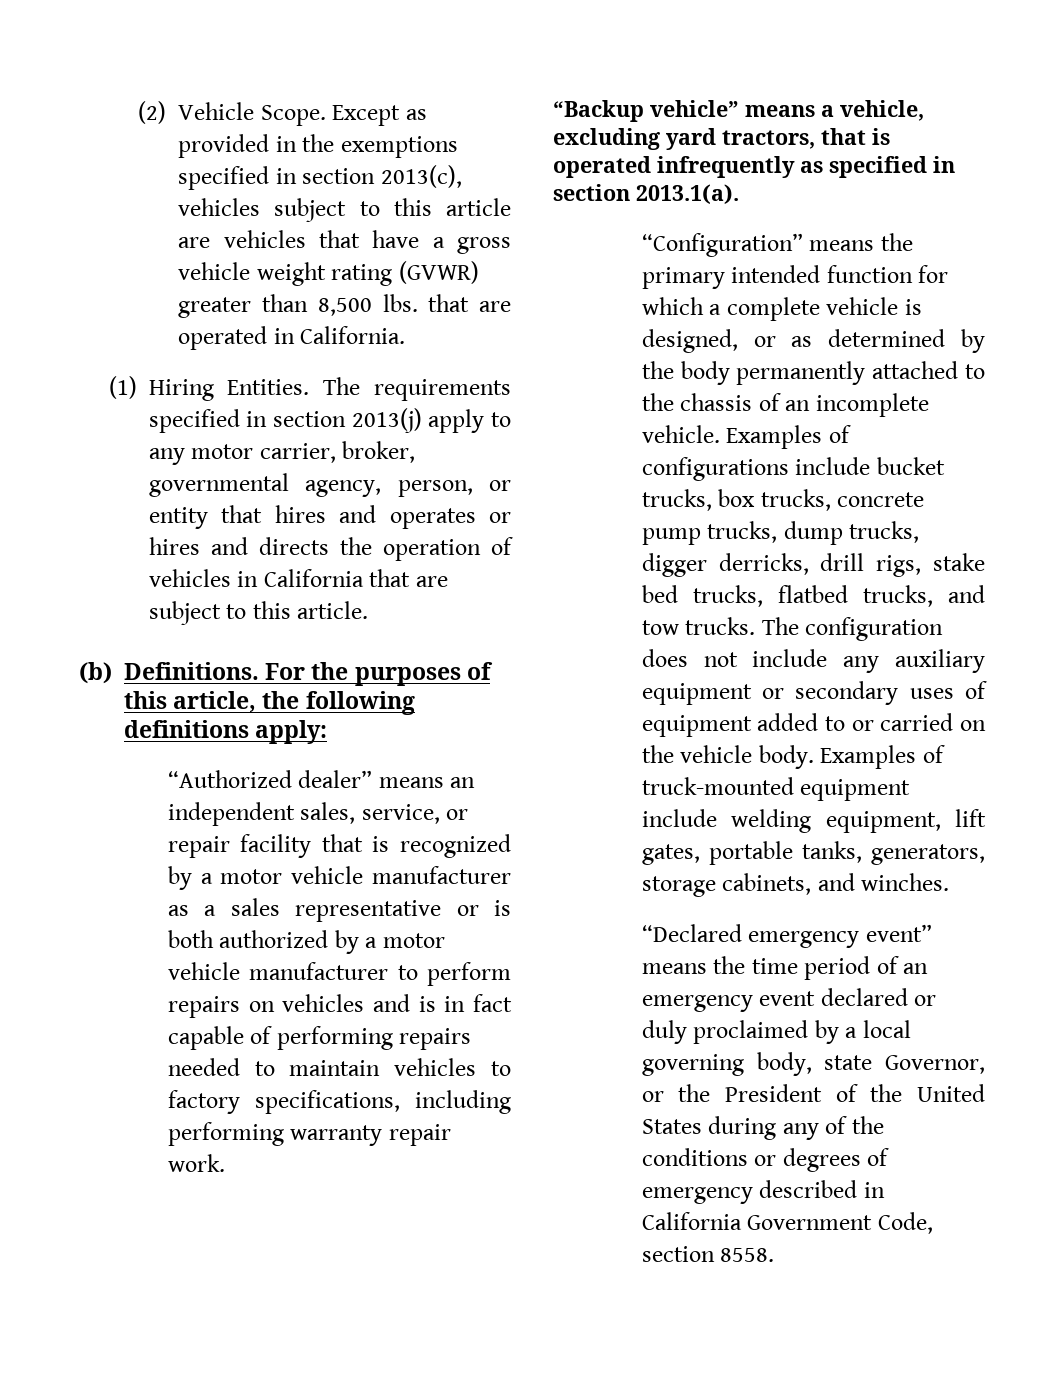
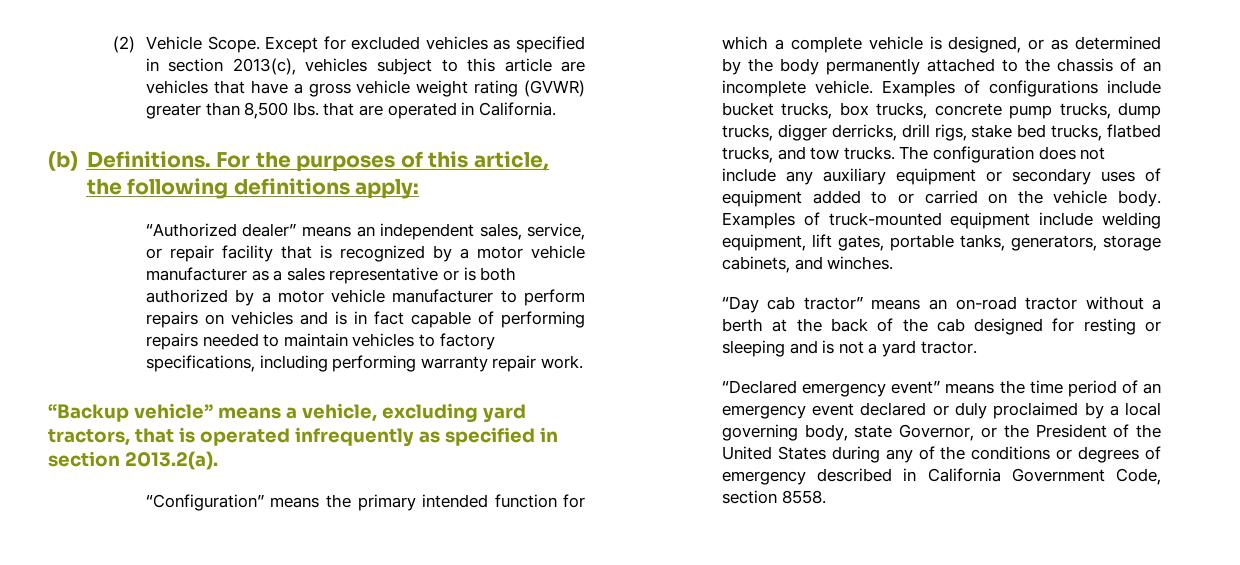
[405,109,427,120] [178,134,458,158] as provided in the exemptions -> [323,36,511,50] for excluded vehicles as
[108,376,511,401] [148,408,511,433] [148,441,416,465] [148,473,511,497] [148,505,511,529] [148,537,513,561] [148,569,448,587] [148,601,369,625] // (1) Hiring Entities. The requirements specified in section 2013(j) apply to any motor carrier, broker, governmental agency, person, or entity that hires and operates or hires and directs the operation of vehicles in California that are subject to this article. -> (556, 109) none
[636,184,739,204] 2013.1(a). -> [124,451,218,470] 2013.2(a).
(950, 882) none -> [721,296,1161,313] [721,318,1161,335] [721,340,977,357] // “Day cab tractor” means an on-road tractor without a berth at the back of the cab designed for resting or sleeping and is not a yard tractor.

